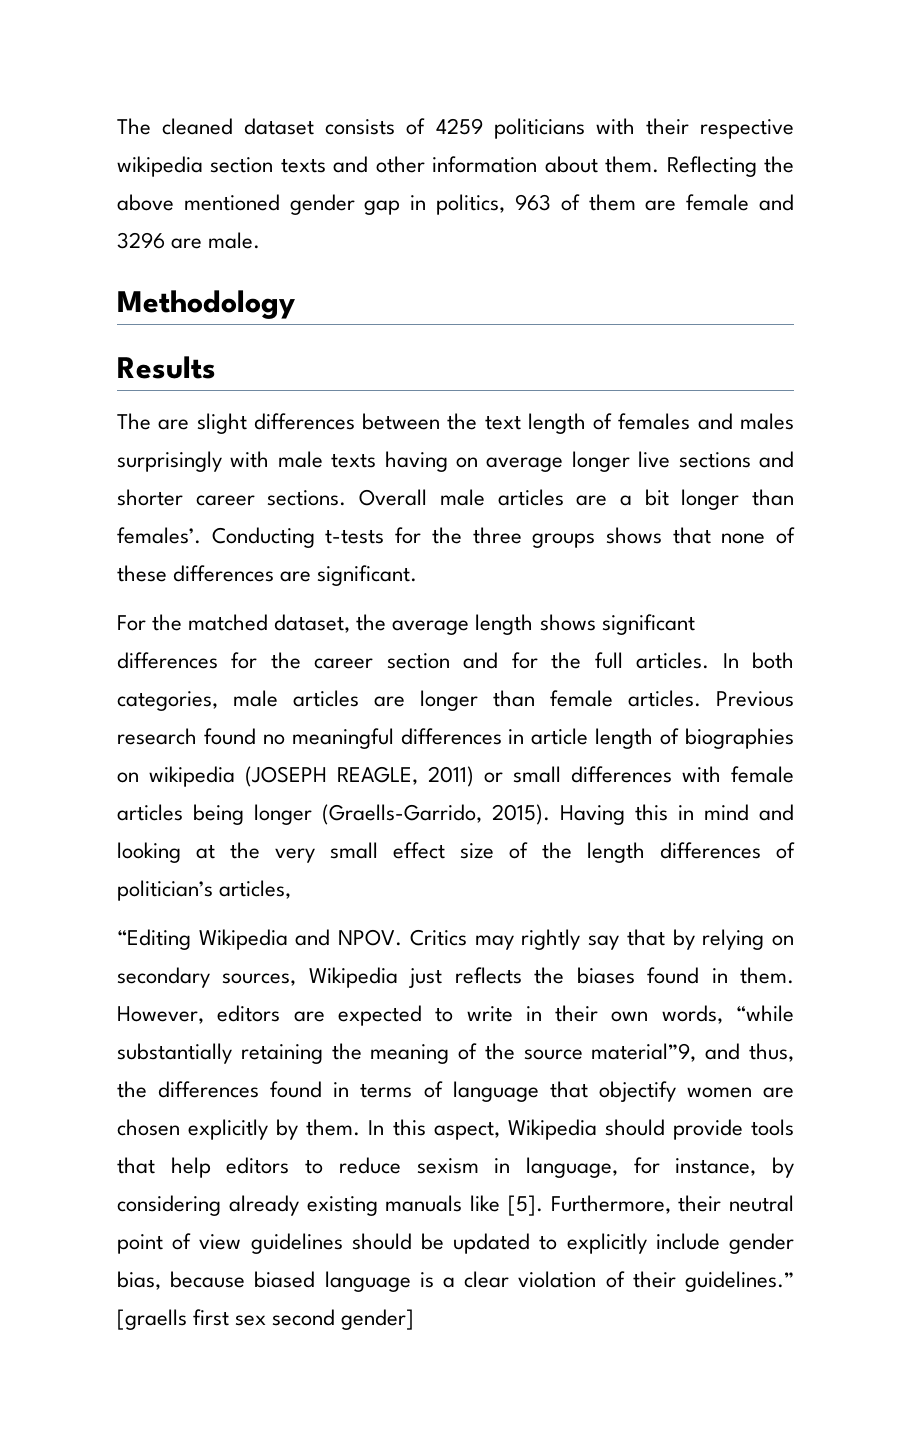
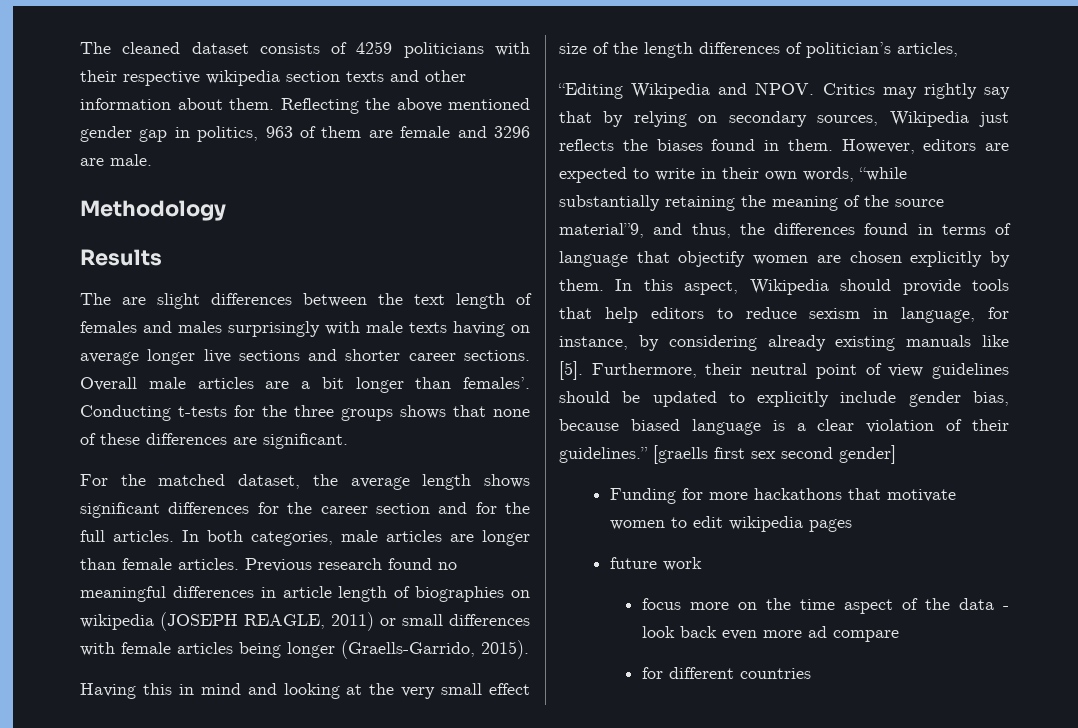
(550, 814) none -> (529, 649) //
(415, 1319) none -> [610,488,957,504] [610,516,853,532] [610,557,703,571] [641,598,1009,614] [641,626,899,642] [641,667,811,679] // Funding for more hackathons that motivate women to edit wikipedia pages // future work // focus more on the time aspect of the data - look back even more ad compare // for different countries

